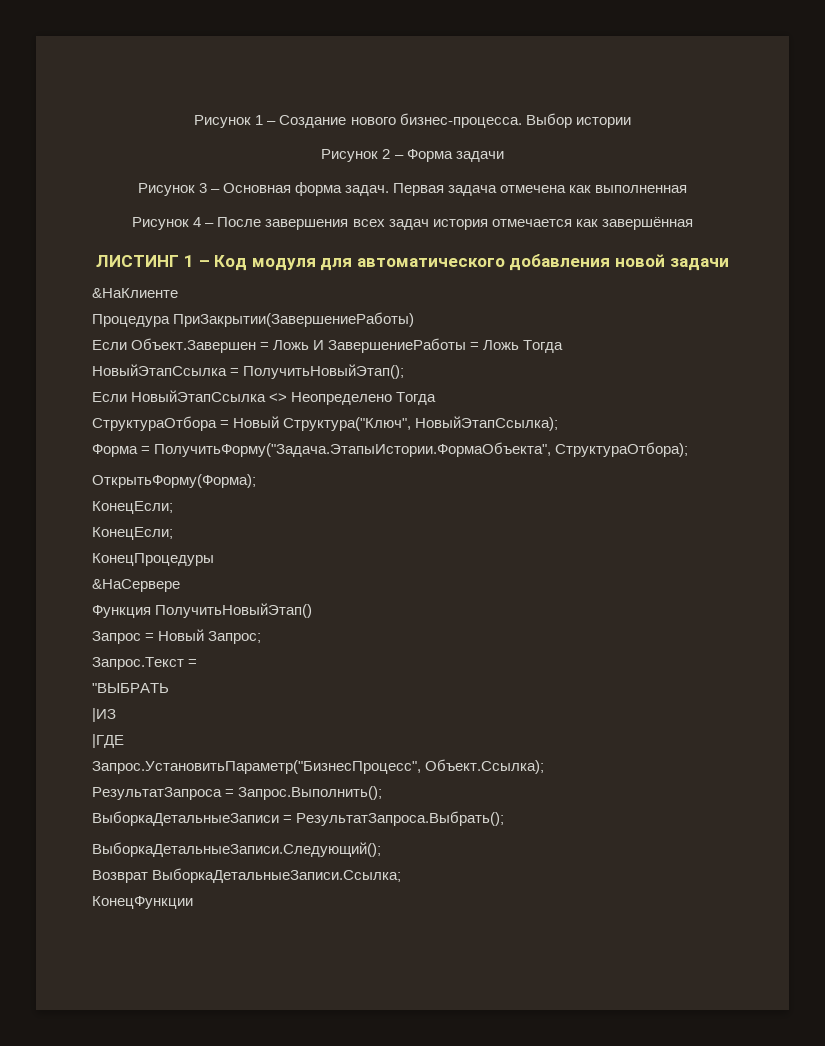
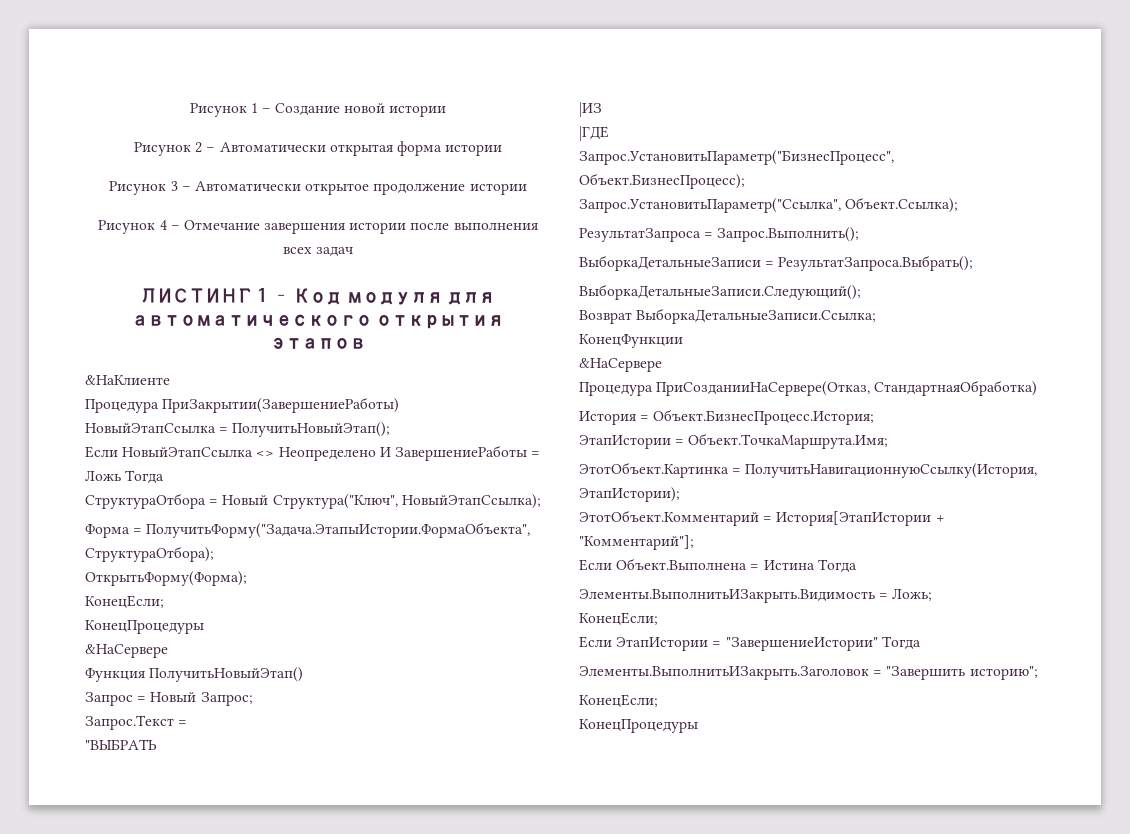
[350,113,572,128] нового бизнес-процесса. Выбор -> [344,103,386,113] новой
[406,149,504,162] Форма задачи -> [219,141,503,156] Автоматически открытая форма истории
[222,182,688,196] [132,217,693,230] Основная форма задач. Первая задача отмечена как выполненная // Рисунок 4 – После завершения всех задач история отмечается как завершённая -> [195,181,527,195] [98,220,538,234] [282,247,354,257] Автоматически открытое продолжение истории // Рисунок 4 – Отмечание завершения истории после выполнения всех задач
[509,254,729,271] добавления новой задачи -> [376,314,505,329] [270,337,366,349] открытия этапов
[92,338,564,353] // Если Объект.Завершен = Ложь И ЗавершениеРаботы = Ложь Тогда -> (400, 405) none
(393, 398) none -> [379,445,541,461] [85,470,121,481] И ЗавершениеРаботы = Ложь
[92,527,173,540] // КонецЕсли; -> (164, 602) none
(421, 767) none -> [579,173,745,189] [579,198,841,213] Объект.БизнесПроцесс); // Запрос.УстановитьПараметр("Ссылка",
(193, 902) none -> [579,358,662,372] [579,380,1038,396] [579,409,875,425] [579,433,889,449] [579,462,1038,478] [579,487,680,502] [579,510,945,526] [579,535,694,550] [579,558,857,573] [579,588,933,603] [579,612,658,626] [579,636,921,651] [579,666,1038,680] [579,694,658,708] [579,719,698,733] // &НаСервере // Процедура ПриСозданииНаСервере(Отказ, СтандартнаяОбработка) // История = Объект.БизнесПроцесс.История; // ЭтапИстории = Объект.ТочкаМаршрута.Имя; // ЭтотОбъект.Картинка = ПолучитьНавигационнуюСсылку(История, ЭтапИстории); // ЭтотОбъект.Комментарий = История[ЭтапИстории + "Комментарий"]; // Если Объект.Выполнена = Истина Тогда // Элементы.ВыполнитьИЗакрыть.Видимость = Ложь; // КонецЕсли; // Если ЭтапИстории = "ЗавершениеИстории" Тогда // Элементы.ВыполнитьИЗакрыть.Заголовок = "Завершить историю"; // КонецЕсли; // КонецПроцедуры

